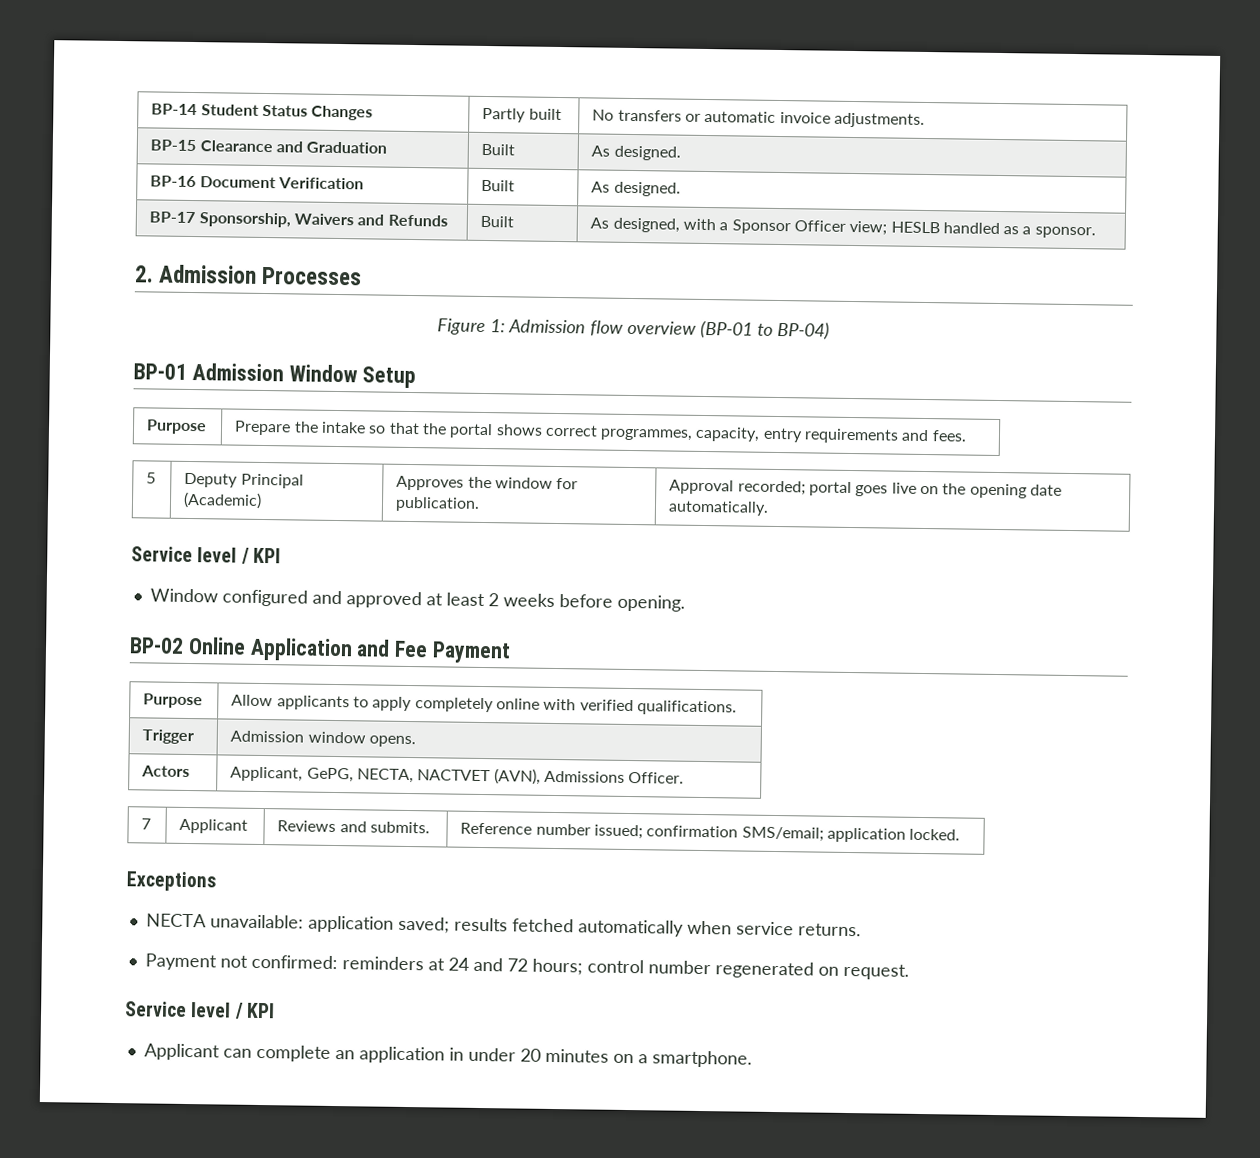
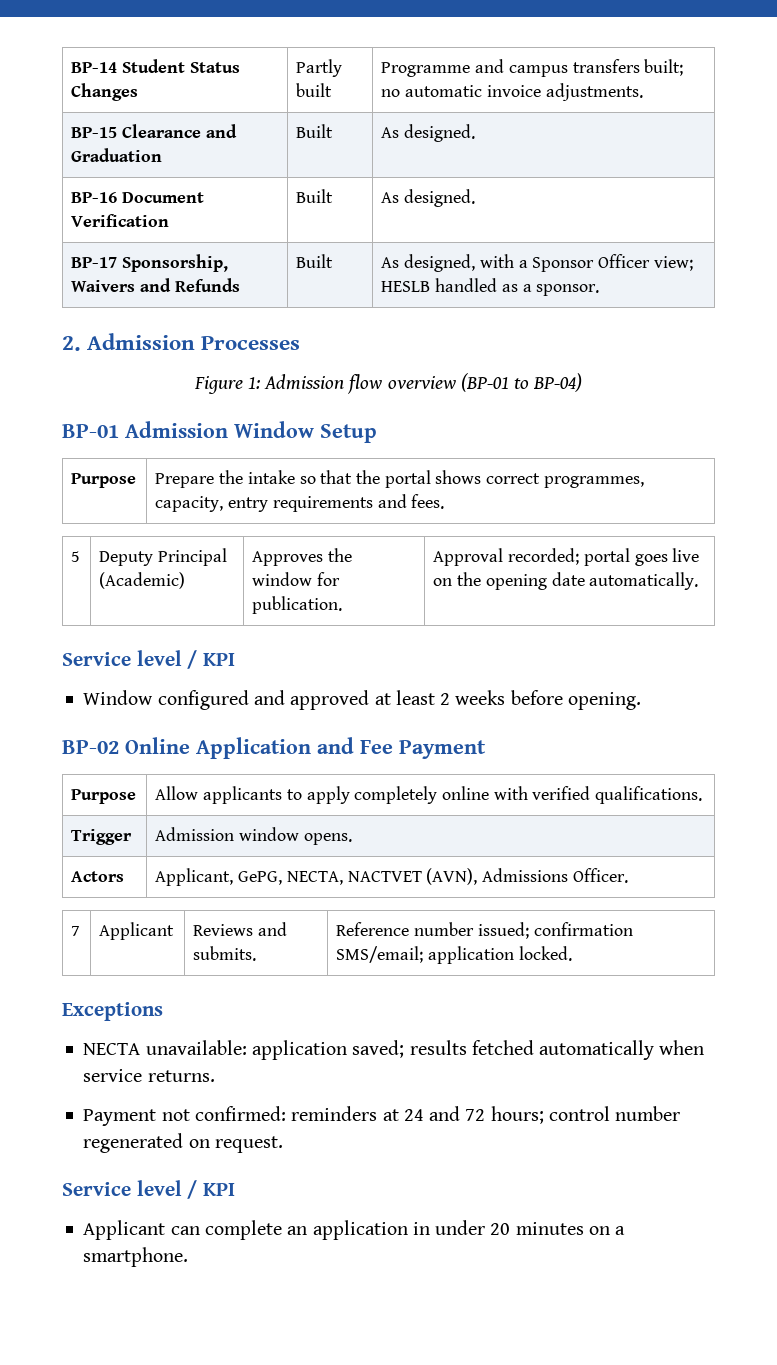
[592,109,701,122] No transfers or -> [381,59,684,77] [381,89,401,97] Programme and campus transfers built; no

